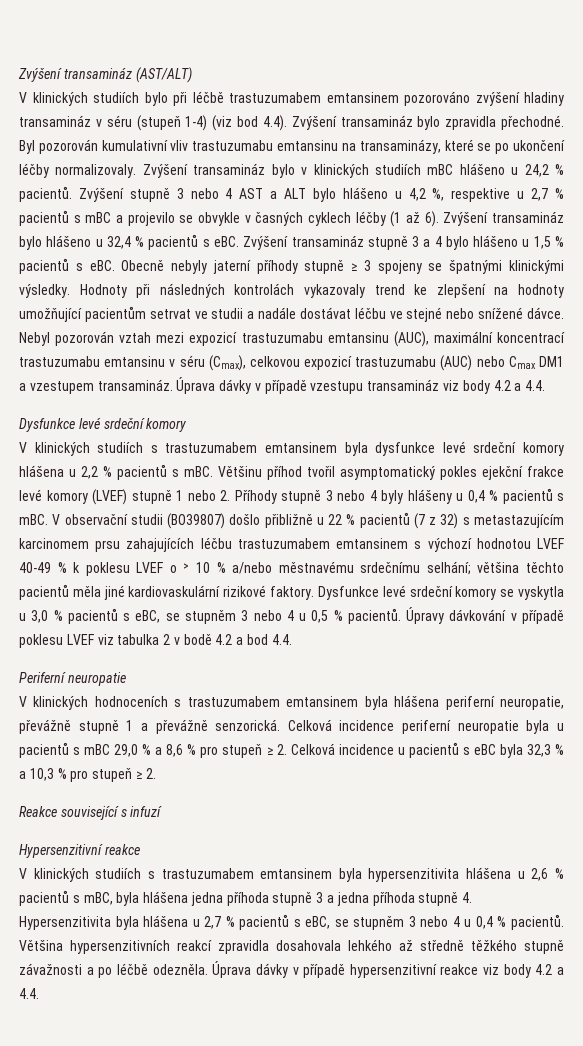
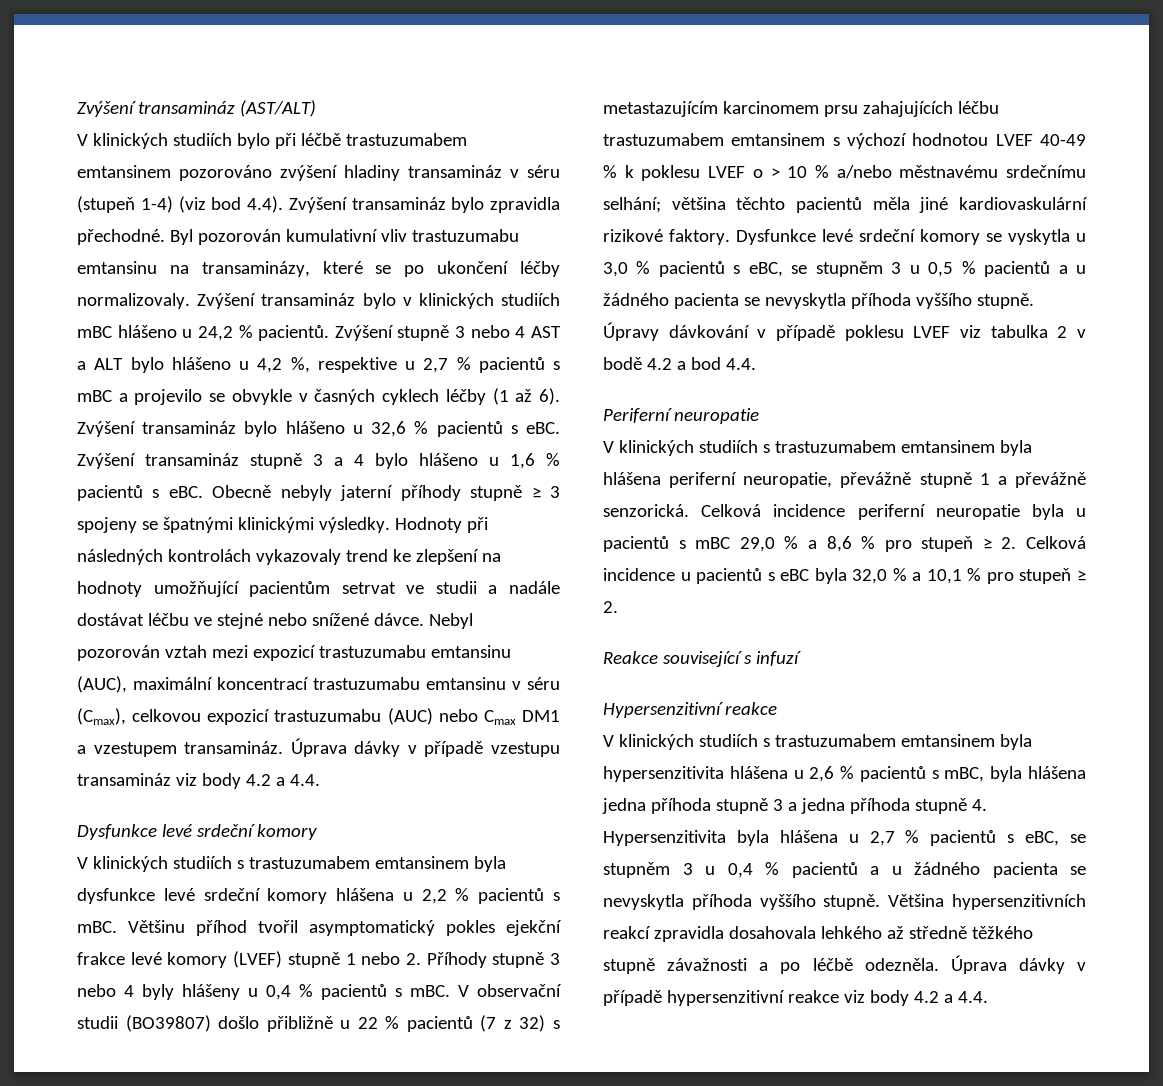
[106,236,131,249] 32,4 -> [371,421,407,437] 32,6
[533,236,551,249] 1,5 -> [510,453,535,469] 1,6
[253,610,294,621] nebo 4 -> (902, 268) none
[347,608,401,624] pacientů. -> [984,261,1086,277] [603,293,1034,309] pacientů a u žádného pacienta se nevyskytla příhoda vyššího stupně.
[94,696,168,707] hodnoceních -> [698,440,758,453] studiích
[526,744,565,757] [19,768,54,781] 32,3 % a 10,3 -> [852,568,962,584] 32,0 % a 10,1
[420,914,564,930] nebo 4 u 0,4 % pacientů. -> [705,862,1086,878] [603,894,881,910] u 0,4 % pacientů a u žádného pacienta se nevyskytla příhoda vyššího stupně.

